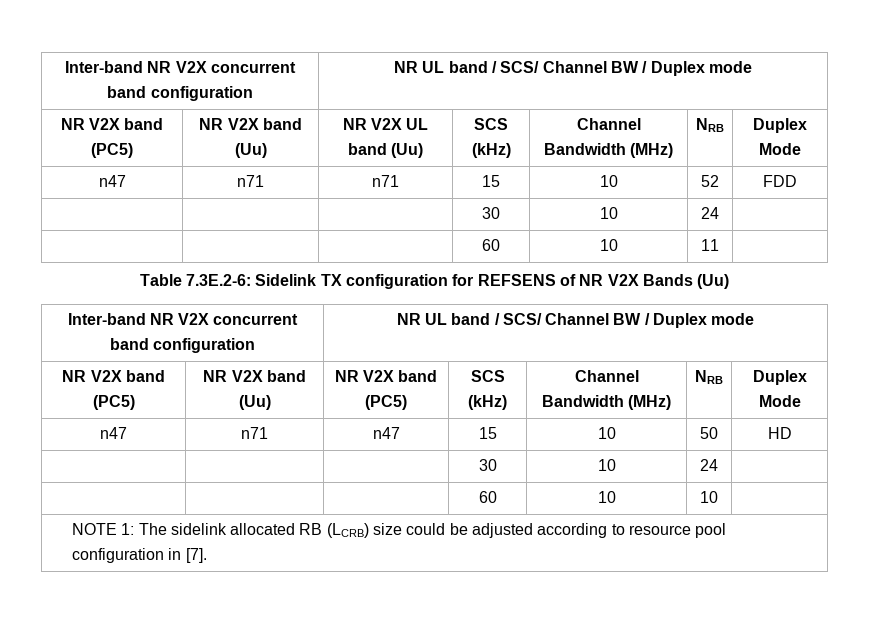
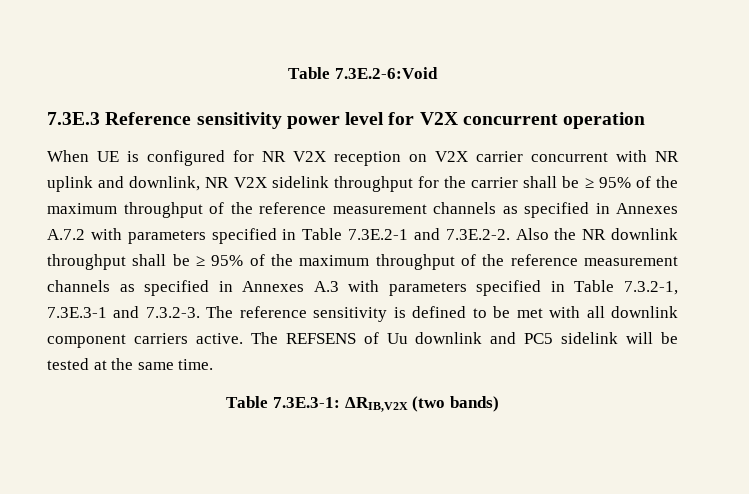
[65,61,296,73] [107,86,253,101] [394,61,752,76] [60,118,164,130] [91,143,133,158] [199,118,302,130] [234,143,267,158] [342,118,429,130] [347,143,424,158] [474,118,508,130] [471,143,511,158] [576,118,641,130] [543,143,674,158] [696,118,724,132] [753,118,807,133] [759,143,801,155] [98,175,126,187] [237,175,264,187] [372,175,399,187] [482,175,500,187] [599,175,618,187] [701,175,719,187] [763,175,797,187] [482,207,500,219] [599,207,618,219] [701,207,719,219] [482,239,500,251] [599,239,618,251] [701,239,719,251] [139,274,730,289] [67,313,299,325] [109,338,256,353] [396,313,755,328] [62,370,165,382] [92,395,135,410] [203,370,306,382] [238,395,271,410] [334,370,438,382] [365,395,407,410] [470,370,505,382] [468,395,507,410] [574,370,639,382] [541,395,672,410] [695,370,723,384] [752,370,807,385] [758,395,801,407] [100,427,127,439] [241,427,268,439] [372,427,400,439] [478,427,497,439] [597,427,616,439] [700,427,718,439] [767,427,792,439] [478,459,497,471] [597,459,616,471] [700,459,718,471] [478,491,497,503] [597,491,616,503] [700,491,718,503] [71,523,727,538] [71,548,207,563] Inter-band NR V2X concurrent band configuration | NR UL band / SCS/ Channel BW / Duplex mode // NR V2X band (PC5) | NR V2X band (Uu) | NR V2X UL band (Uu) | SCS (kHz) | Channel Bandwidth (MHz) | NRB | Duplex Mode // n47 | n71 | n71 | 15 | 10 | 52 | FDD // | | | 30 | 10 | 24 | // | | | 60 | 10 | 11 | // Table 7.3E.2-6: Sidelink TX configuration for REFSENS of NR V2X Bands (Uu) // Inter-band NR V2X concurrent band configuration | NR UL band / SCS/ Channel BW / Duplex mode // NR V2X band (PC5) | NR V2X band (Uu) | NR V2X band (PC5) | SCS (kHz) | Channel Bandwidth (MHz) | NRB | Duplex Mode // n47 | n71 | n47 | 15 | 10 | 50 | HD // | | | 30 | 10 | 24 | // | | | 60 | 10 | 10 | // NOTE 1: The sidelink allocated RB (LCRB) size could be adjusted according to resource pool configuration in [7]. -> [288,67,438,79] [47,112,646,129] [47,150,679,166] [47,176,678,192] [47,202,678,218] [47,228,678,244] [47,254,678,270] [47,280,678,296] [47,306,678,322] [47,332,678,348] [47,358,214,370] [226,396,499,412] Table 7.3E.2-6:Void // 7.3E.3 Reference sensitivity power level for V2X concurrent operation // When UE is configured for NR V2X reception on V2X carrier concurrent with NR uplink and downlink, NR V2X sidelink throughput for the carrier shall be ≥ 95% of the maximum throughput of the reference measurement channels as specified in Annexes A.7.2 with parameters specified in Table 7.3E.2-1 and 7.3E.2-2. Also the NR downlink throughput shall be ≥ 95% of the maximum throughput of the reference measurement channels as specified in Annexes A.3 with parameters specified in Table 7.3.2-1, 7.3E.3-1 and 7.3.2-3. The reference sensitivity is defined to be met with all downlink component carriers active. The REFSENS of Uu downlink and PC5 sidelink will be tested at the same time. // Table 7.3E.3-1: ΔRIB,V2X (two bands)

